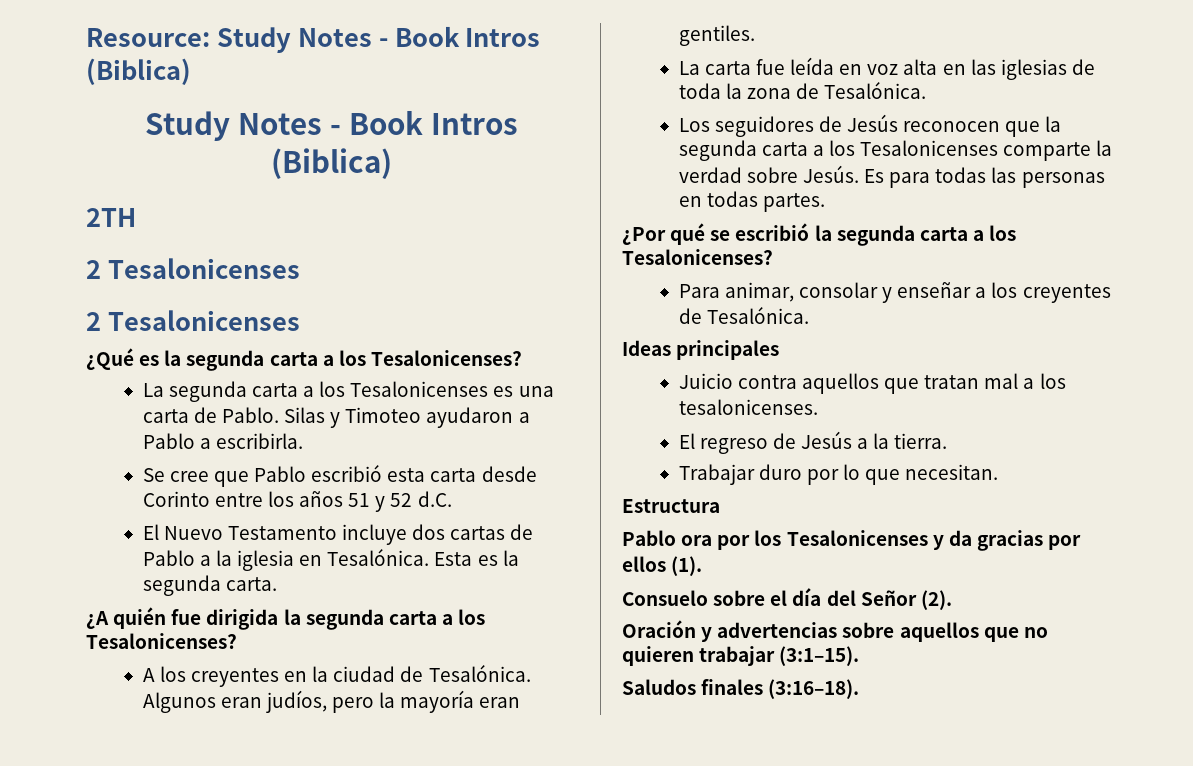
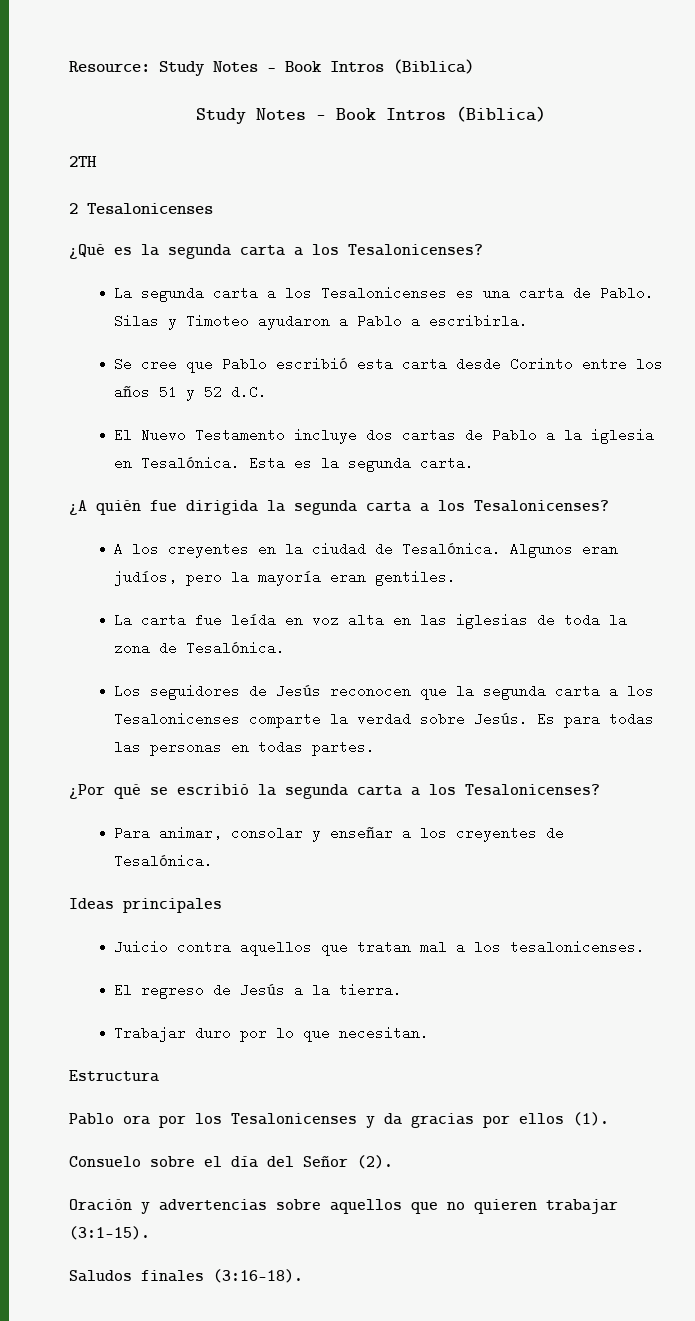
[86,310,300,331] // 2 Tesalonicenses -> (213, 209) none

